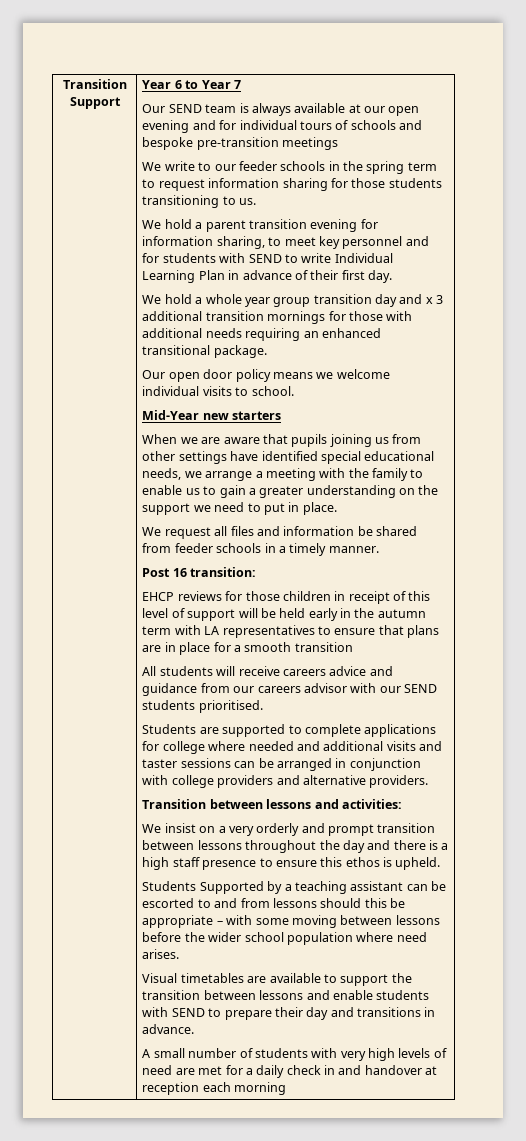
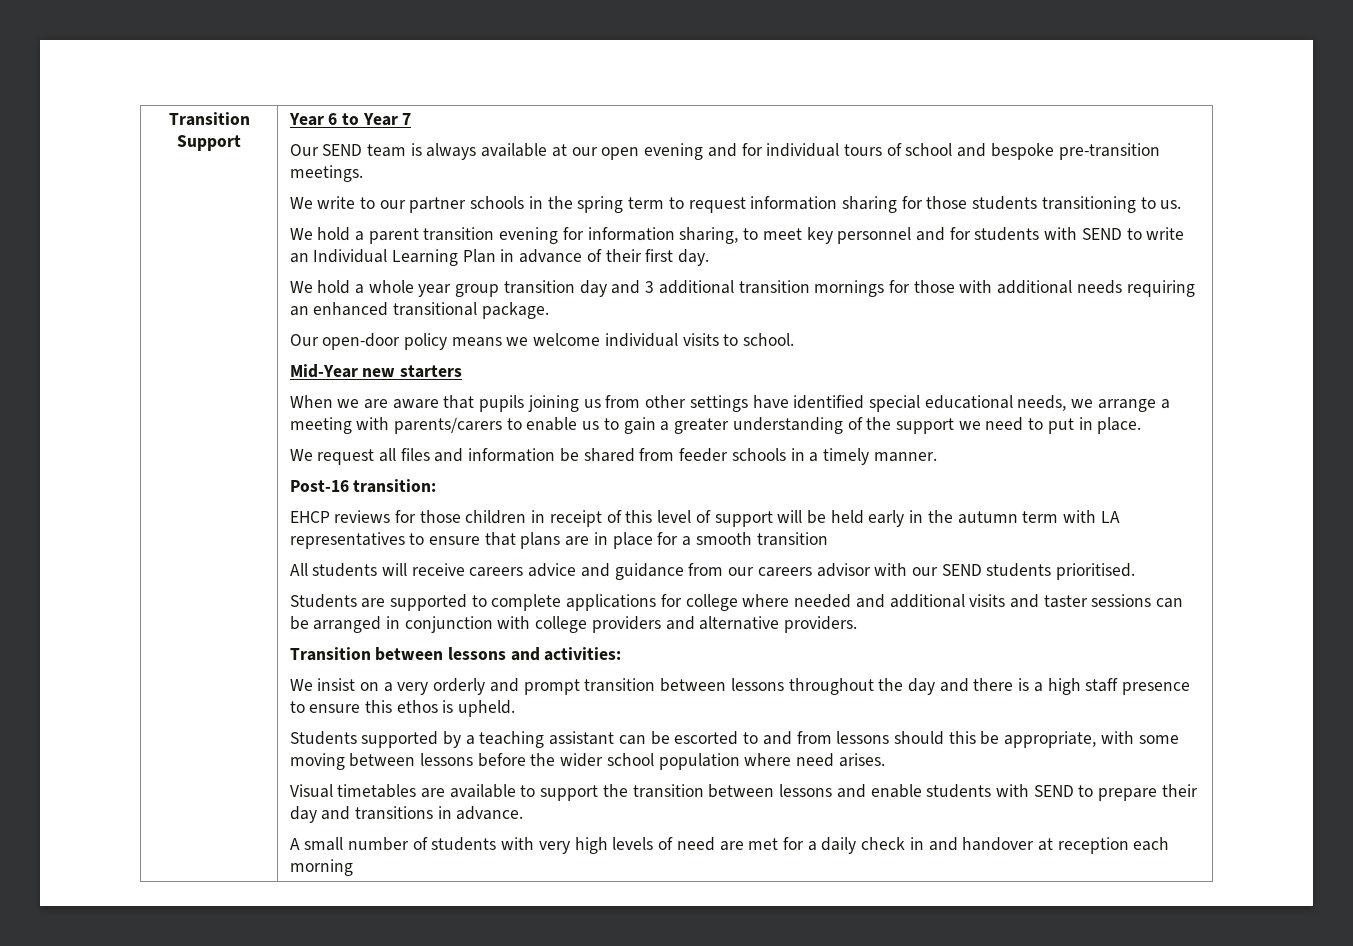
[350,120,396,130] schools -> [905,143,953,156] school
[282,137,339,150] meetings -> [289,165,363,182] meetings.
[238,161,277,171] feeder -> [409,197,467,213] partner
(332, 258) none -> [289,253,309,263] an
[425,297,433,304] x -> (641, 287) none
[168,369,233,382] open door -> [322,333,401,350] open-door
[348,468,409,481] the family -> [393,417,502,434] parents/carers
[399,488,416,495] on -> [847,417,863,430] of
[142,568,187,577] Post 16 -> [289,480,349,492] Post-16
[199,881,264,894] Supported -> [361,731,439,748] supported
[142,915,223,928] appropriate – -> [1004,731,1097,748] appropriate,

